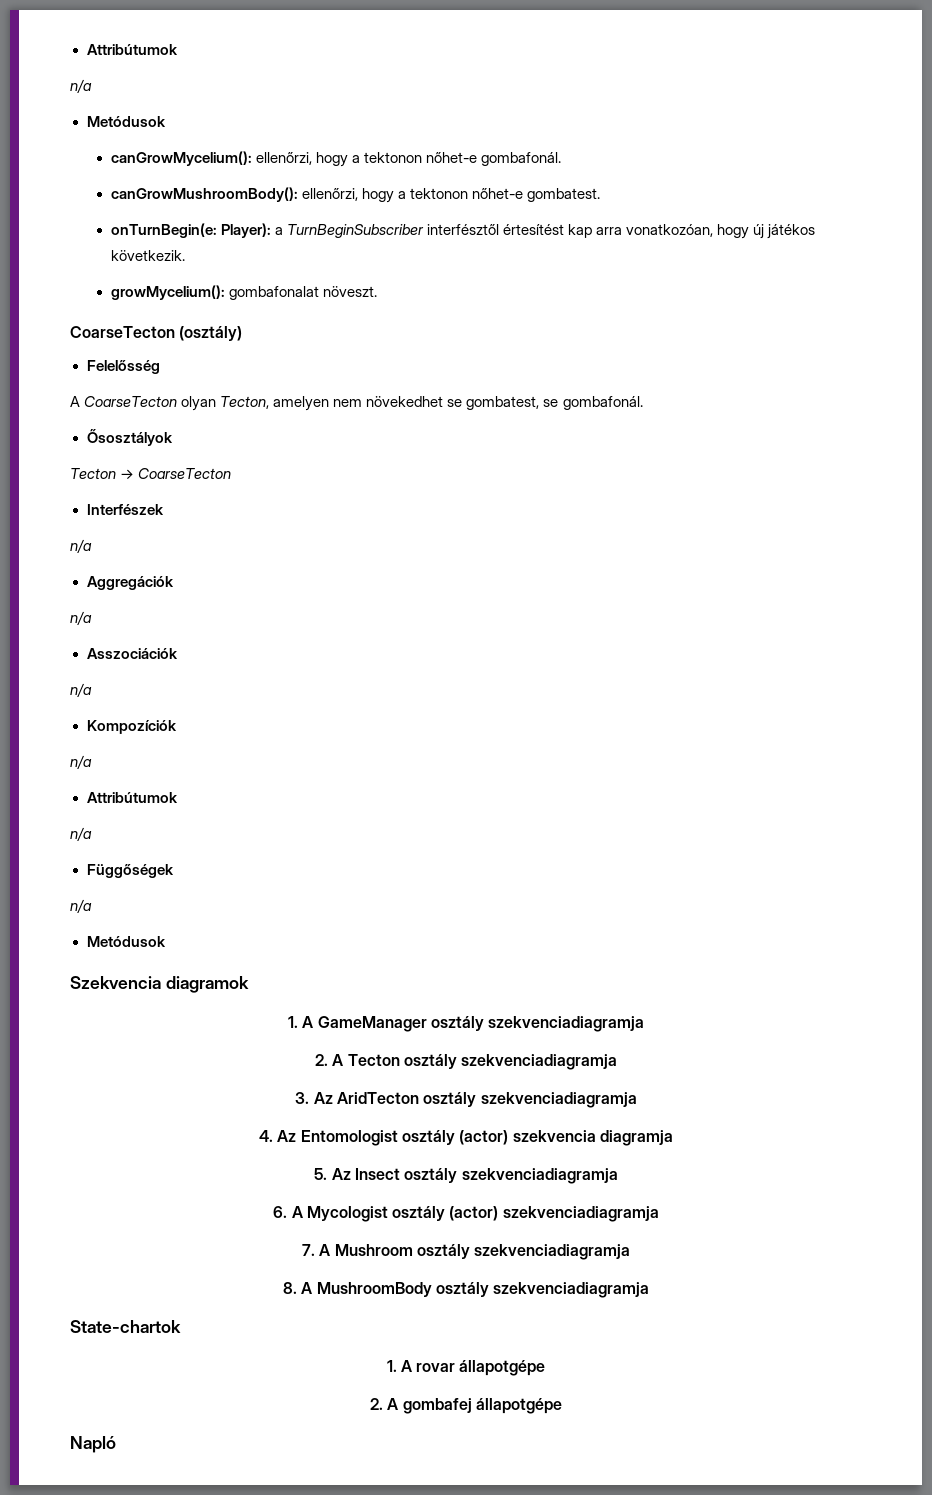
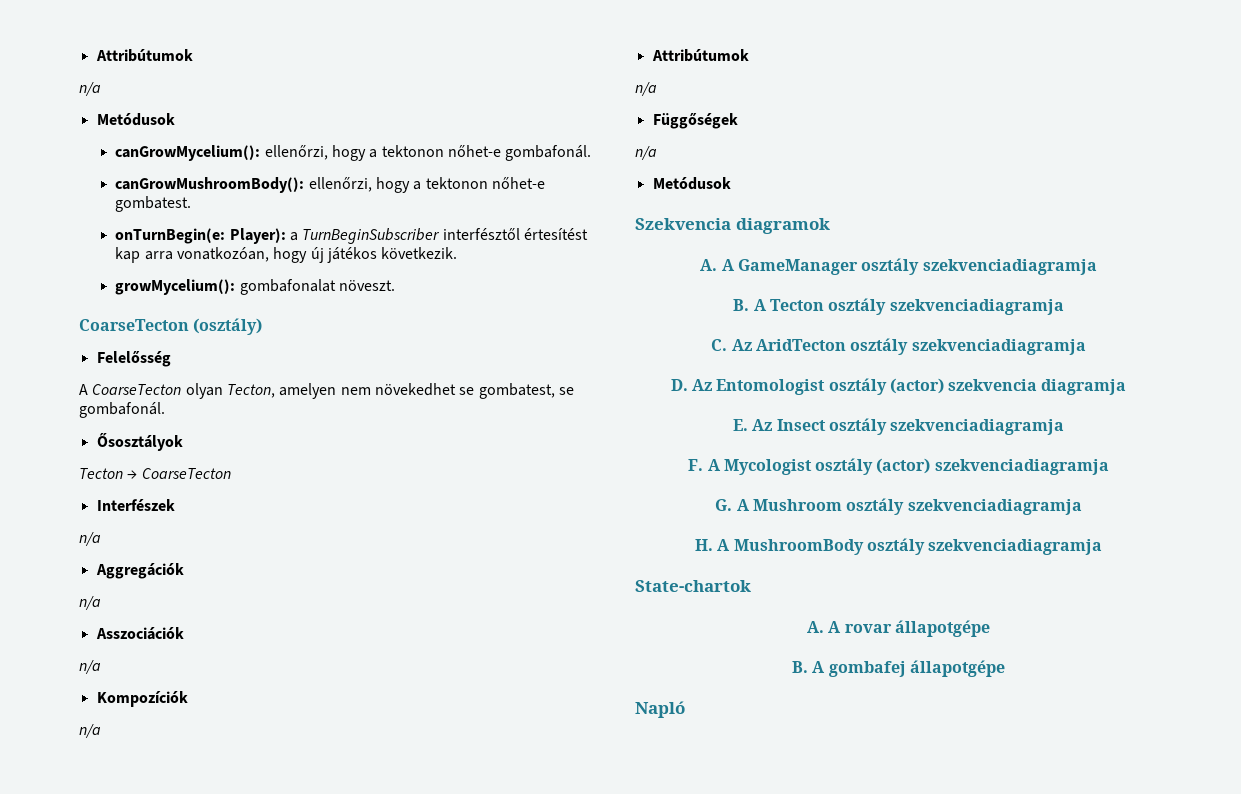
[287,1016,298,1028] 1. -> [700,259,718,271] A.
[314,1054,328,1066] 2. -> [733,299,750,311] B.
[295,1092,310,1104] 3. -> [711,339,728,351] C.
[259,1130,274,1142] 4. -> [670,379,688,391] D.
[314,1168,328,1180] 5. -> [732,419,748,431] E.
[273,1206,288,1218] 6. -> [688,459,704,471] F.
[301,1244,315,1256] 7. -> [715,499,733,511] G.
[282,1282,297,1294] 8. -> [694,539,713,551] H.
[386,1360,397,1372] 1. -> [807,621,825,633] A.
[370,1398,384,1410] 2. -> [792,661,809,673] B.

